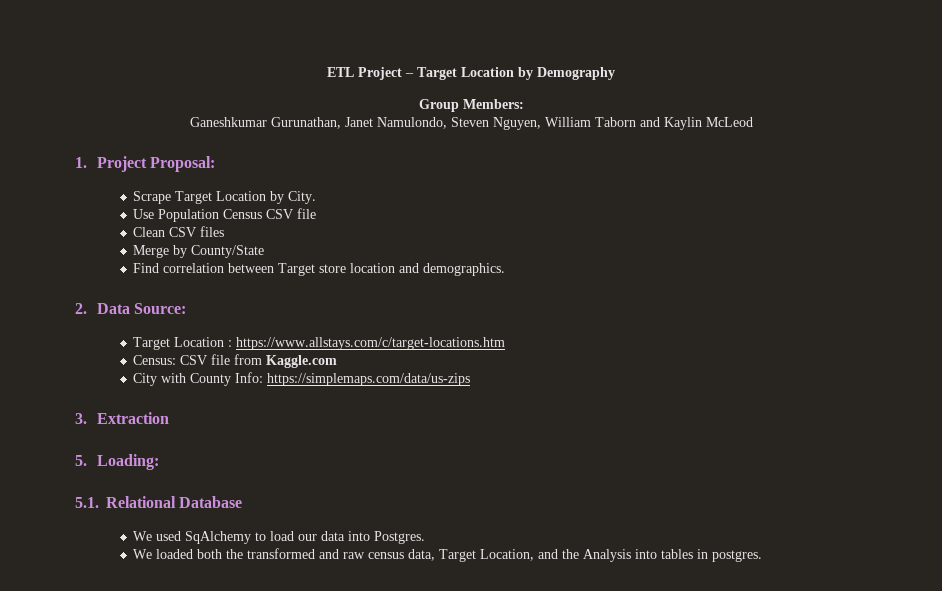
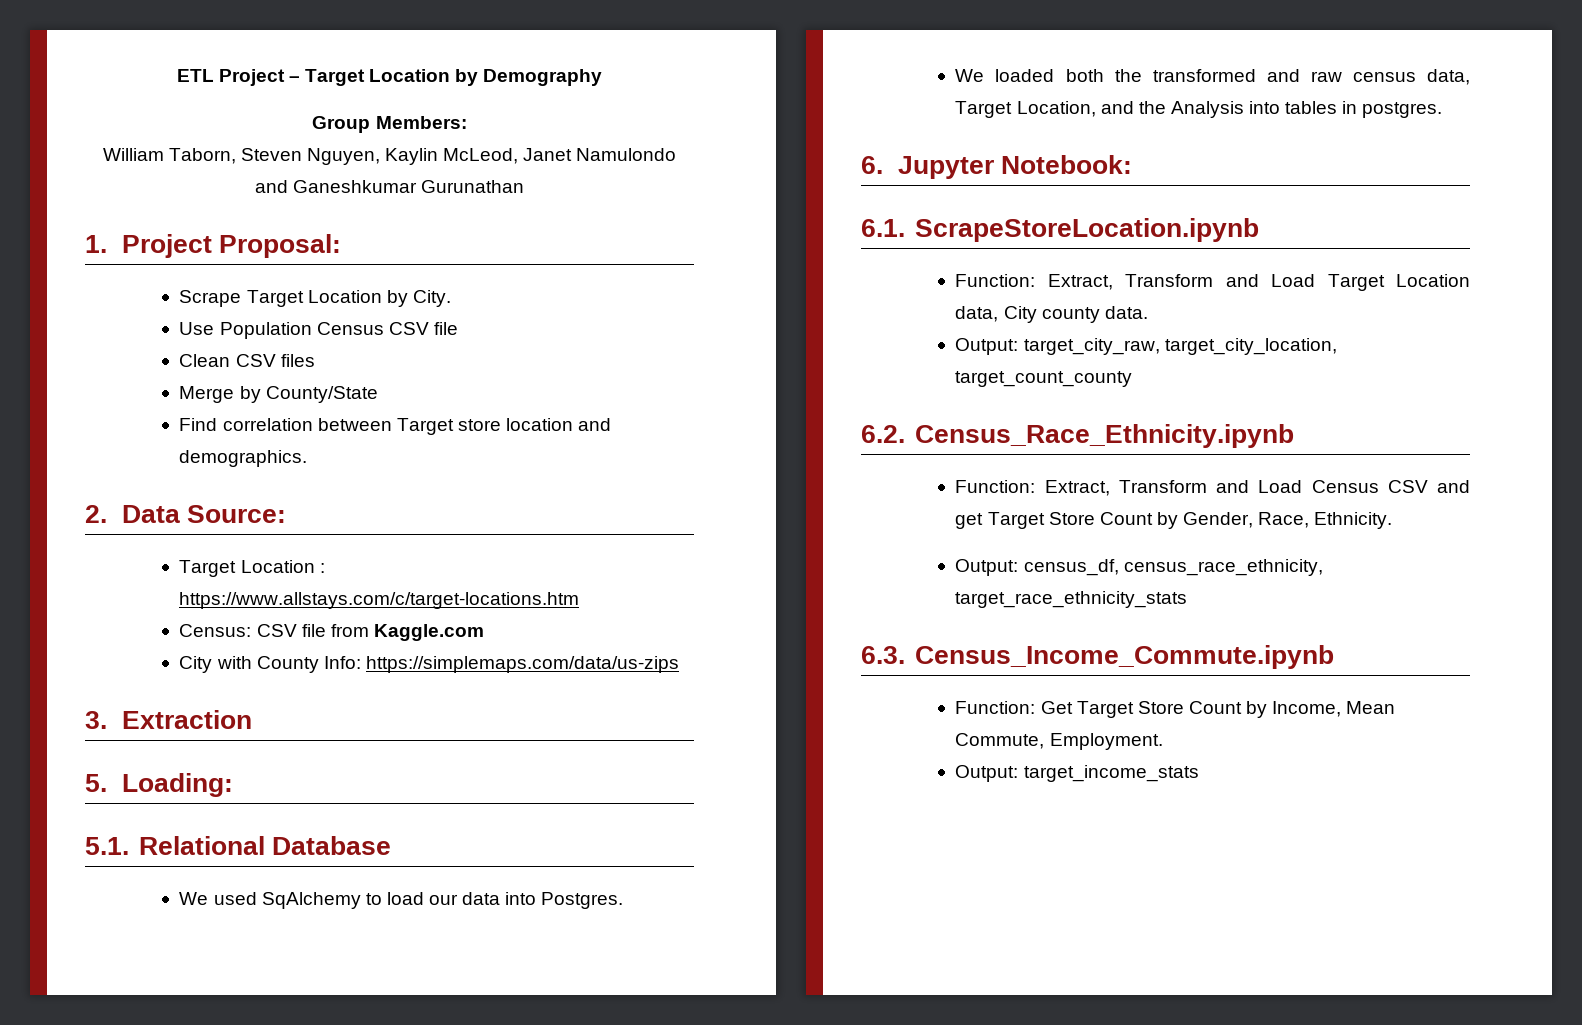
[189,117,753,130] Ganeshkumar Gurunathan, Janet Namulondo, Steven Nguyen, William Taborn and Kaylin McLeod -> [102,148,677,165] [254,180,525,193] William Taborn, Steven Nguyen, Kaylin McLeod, Janet Namulondo and Ganeshkumar Gurunathan
(763, 556) none -> [861,155,1132,179] [861,218,1259,242] [955,274,1470,291] [955,306,1148,323] [955,338,1337,355] [955,371,1133,387] [861,424,1294,448] [955,480,1470,496] [955,512,1393,529] [955,559,1323,576] [955,591,1188,608] [861,645,1334,669] [955,701,1396,718] [955,733,1163,750] [955,765,1199,782] // 6. Jupyter Notebook: // 6.1. ScrapeStoreLocation.ipynb // Function: Extract, Transform and Load Target Location data, City county data. // Output: target_city_raw, target_city_location, target_count_county // 6.2. Census_Race_Ethnicity.ipynb // Function: Extract, Transform and Load Census CSV and get Target Store Count by Gender, Race, Ethnicity. // Output: census_df, census_race_ethnicity, target_race_ethnicity_stats // 6.3. Census_Income_Commute.ipynb // Function: Get Target Store Count by Income, Mean Commute, Employment. // Output: target_income_stats

